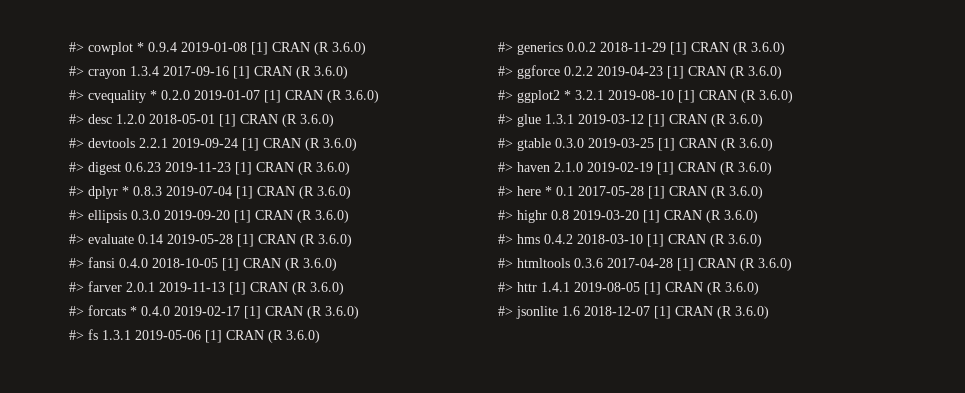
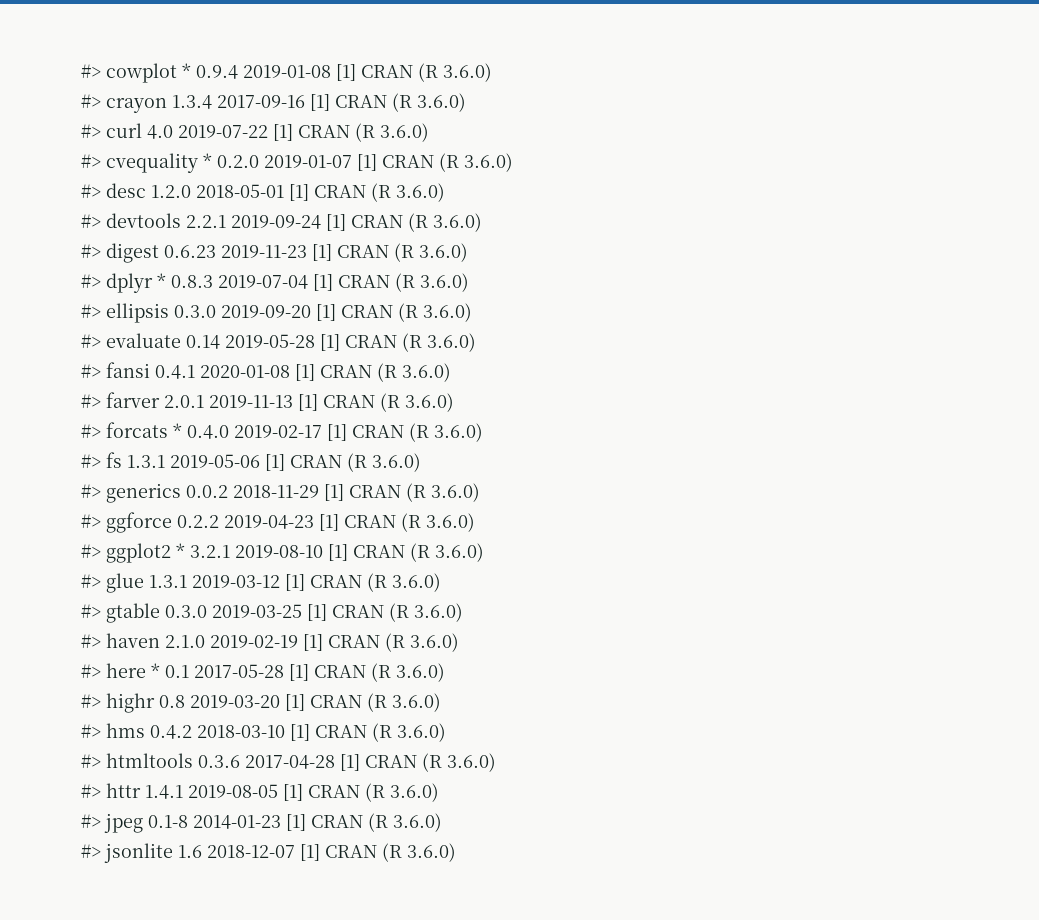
(348, 72) none -> [81,123,429,142] // #> curl 4.0 2019-07-22 [1] CRAN (R 3.6.0)
[119,258,218,268] 0.4.0 2018-10-05 -> [155,365,290,379] 0.4.1 2020-01-08
(759, 288) none -> [81,813,442,833] // #> jpeg 0.1-8 2014-01-23 [1] CRAN (R 3.6.0)

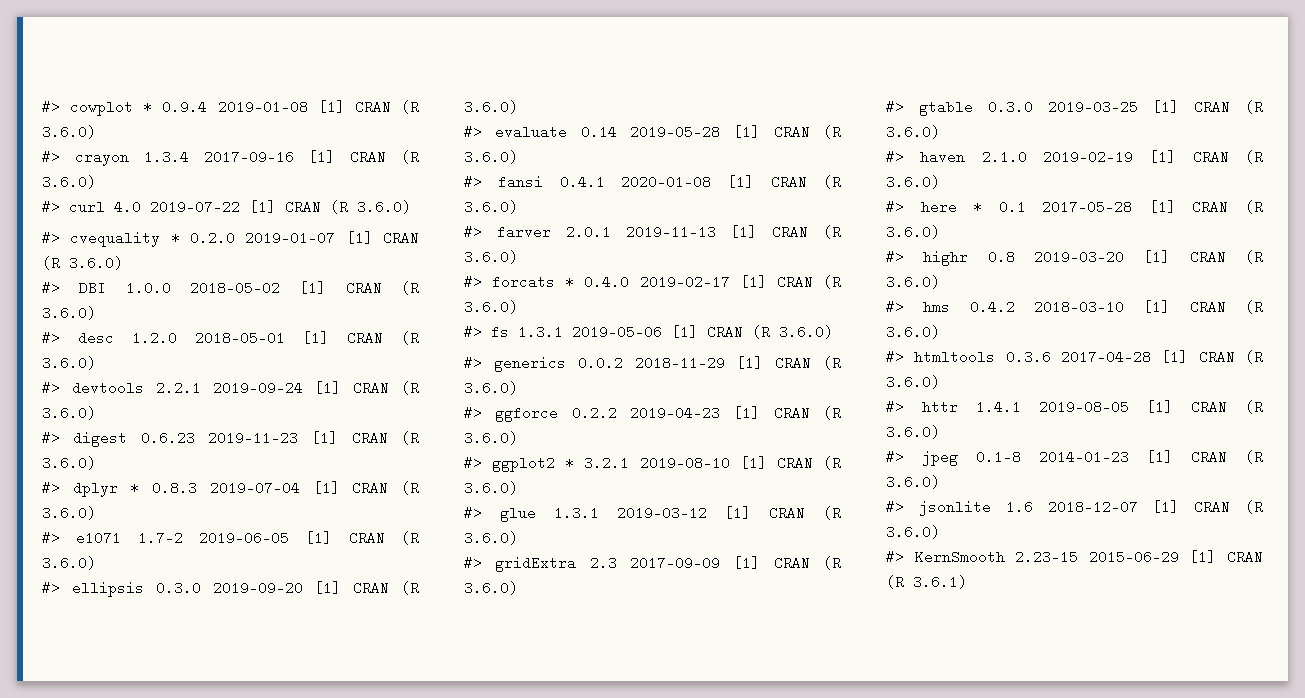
(513, 162) none -> [42,281,419,295] [42,306,96,320] // #> DBI 1.0.0 2018-05-02 [1] CRAN (R 3.6.0)
(469, 282) none -> [42,531,419,545] [42,556,96,570] // #> e1071 1.7-2 2019-06-05 [1] CRAN (R 3.6.0)
(441, 582) none -> [464,556,841,572] [464,581,518,595] // #> gridExtra 2.3 2017-09-09 [1] CRAN (R 3.6.0)
(456, 852) none -> [886,550,1263,564] [886,575,967,589] // #> KernSmooth 2.23-15 2015-06-29 [1] CRAN (R 3.6.1)

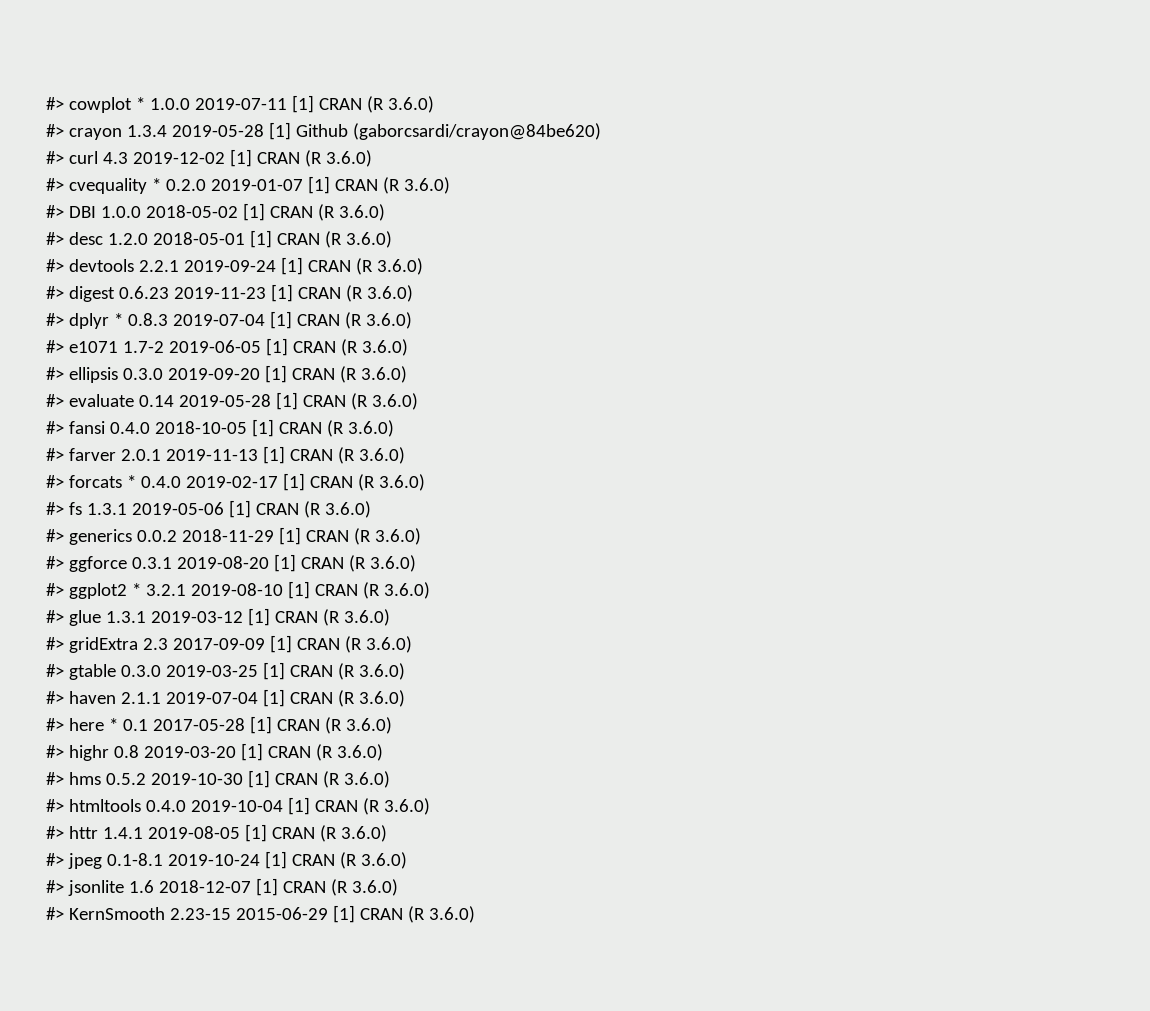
[162,100,308,114] 0.9.4 2019-01-08 -> [149,98,287,110] 1.0.0 2019-07-11
[203,150,419,164] [42,175,96,189] 2017-09-16 [1] CRAN (R 3.6.0) -> [171,122,601,140] 2019-05-28 [1] Github (gaborcsardi/crayon@84be620)
[114,200,240,214] 4.0 2019-07-22 -> [102,152,225,164] 4.3 2019-12-02
[559,175,711,189] 0.4.1 2020-01-08 -> [109,421,247,434] 0.4.0 2018-10-05
[571,406,720,420] 0.2.2 2019-04-23 -> [131,556,269,569] 0.3.1 2019-08-20
[981,150,1133,164] 2.1.0 2019-02-19 -> [120,692,258,704] 2.1.1 2019-07-04
[969,300,1124,314] 0.4.2 2018-03-10 -> [105,773,243,785] 0.5.2 2019-10-30
[1005,350,1151,364] 0.3.6 2017-04-28 -> [145,800,283,812] 0.4.0 2019-10-04
[975,450,1129,464] 0.1-8 2014-01-23 -> [106,853,260,866] 0.1-8.1 2019-10-24
[913,575,967,589] 3.6.1) -> [428,906,475,923] 3.6.0)

